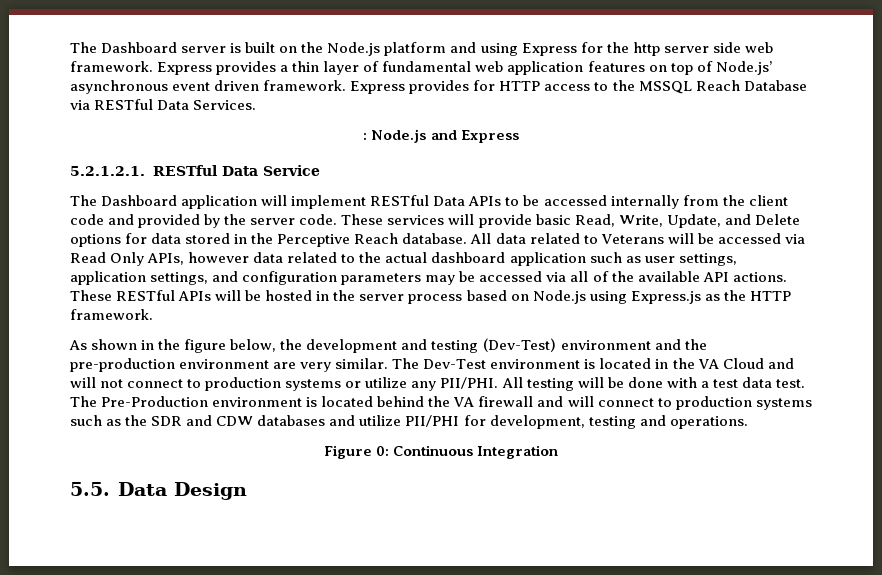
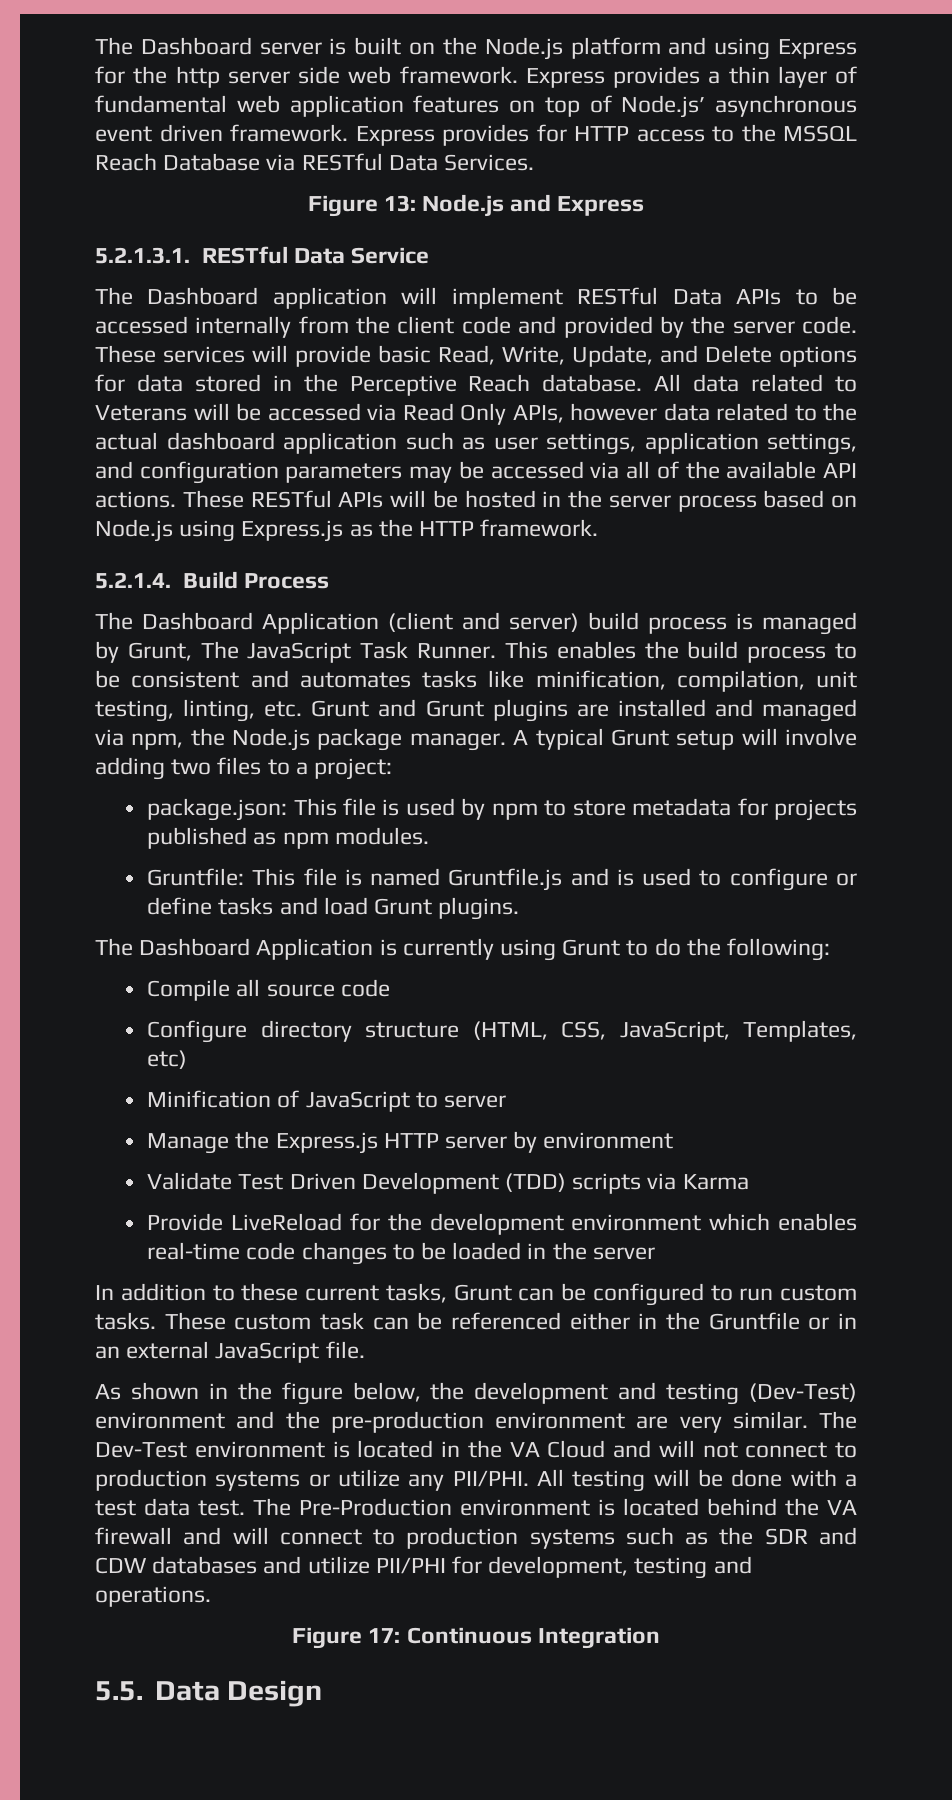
[363,133,368,140] : -> [307,195,416,217] Figure 13:
[70,166,145,176] 5.2.1.2.1. -> [95,247,190,264] 5.2.1.3.1.
(153, 314) none -> [95,571,329,589] [95,612,857,635] [95,641,857,663] [95,670,857,692] [95,699,858,722] [95,728,857,751] [95,757,393,780] [147,798,857,821] [147,827,429,849] [147,868,857,891] [147,897,520,920] [95,938,831,961] [147,979,390,1001] [147,1020,857,1043] [147,1050,188,1069] [147,1090,506,1112] [147,1131,674,1154] [147,1172,749,1194] [147,1213,857,1235] [147,1242,655,1265] [95,1283,857,1306] [95,1312,857,1330] [95,1341,365,1363] // 5.2.1.4. Build Process // The Dashboard Application (client and server) build process is managed by Grunt, The JavaScript Task Runner. This enables the build process to be consistent and automates tasks like minification, compilation, unit testing, linting, etc. Grunt and Grunt plugins are installed and managed via npm, the Node.js package manager. A typical Grunt setup will involve adding two files to a project: // package.json: This file is used by npm to store metadata for projects published as npm modules. // Gruntfile: This file is named Gruntfile.js and is used to configure or define tasks and load Grunt plugins. // The Dashboard Application is currently using Grunt to do the following: // Compile all source code // Configure directory structure (HTML, CSS, JavaScript, Templates, etc) // Minification of JavaScript to server // Manage the Express.js HTTP server by environment // Validate Test Driven Development (TDD) scripts via Karma // Provide LiveReload for the development environment which enables real-time code changes to be loaded in the server // In addition to these current tasks, Grunt can be configured to run custom tasks. These custom task can be referenced either in the Gruntfile or in an external JavaScript file.
[375,446,389,456] 0: -> [368,1628,401,1643] 17:

